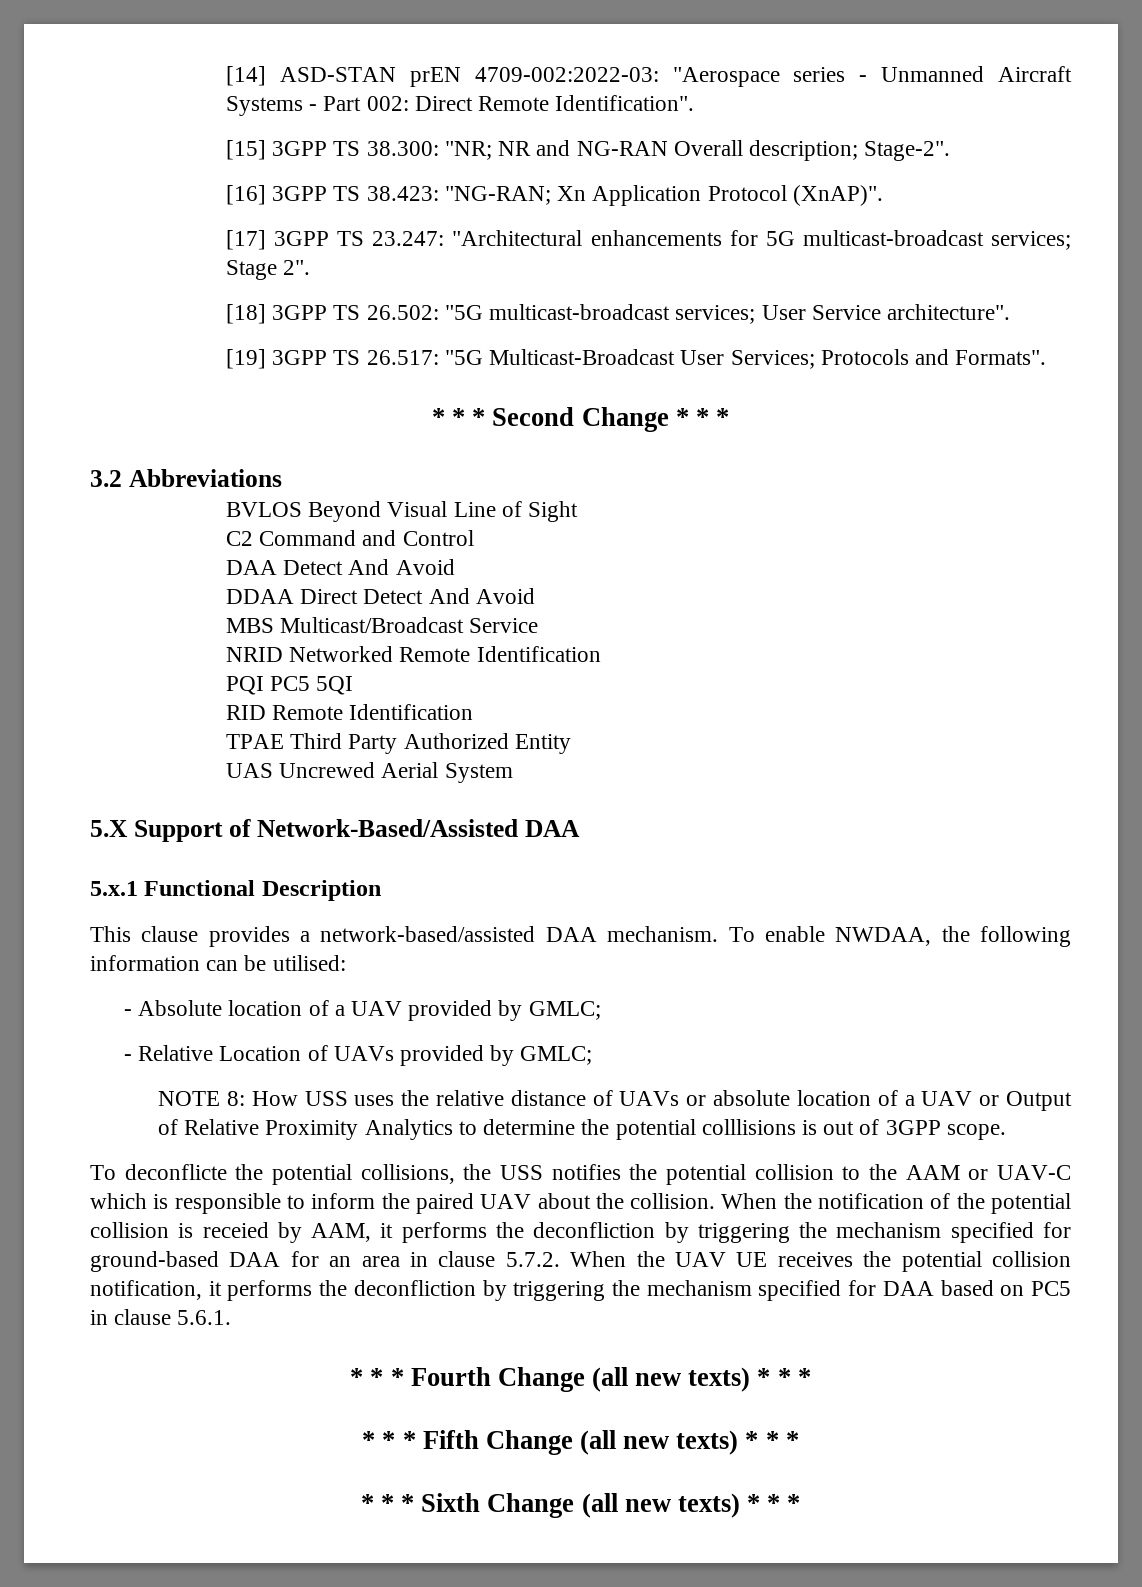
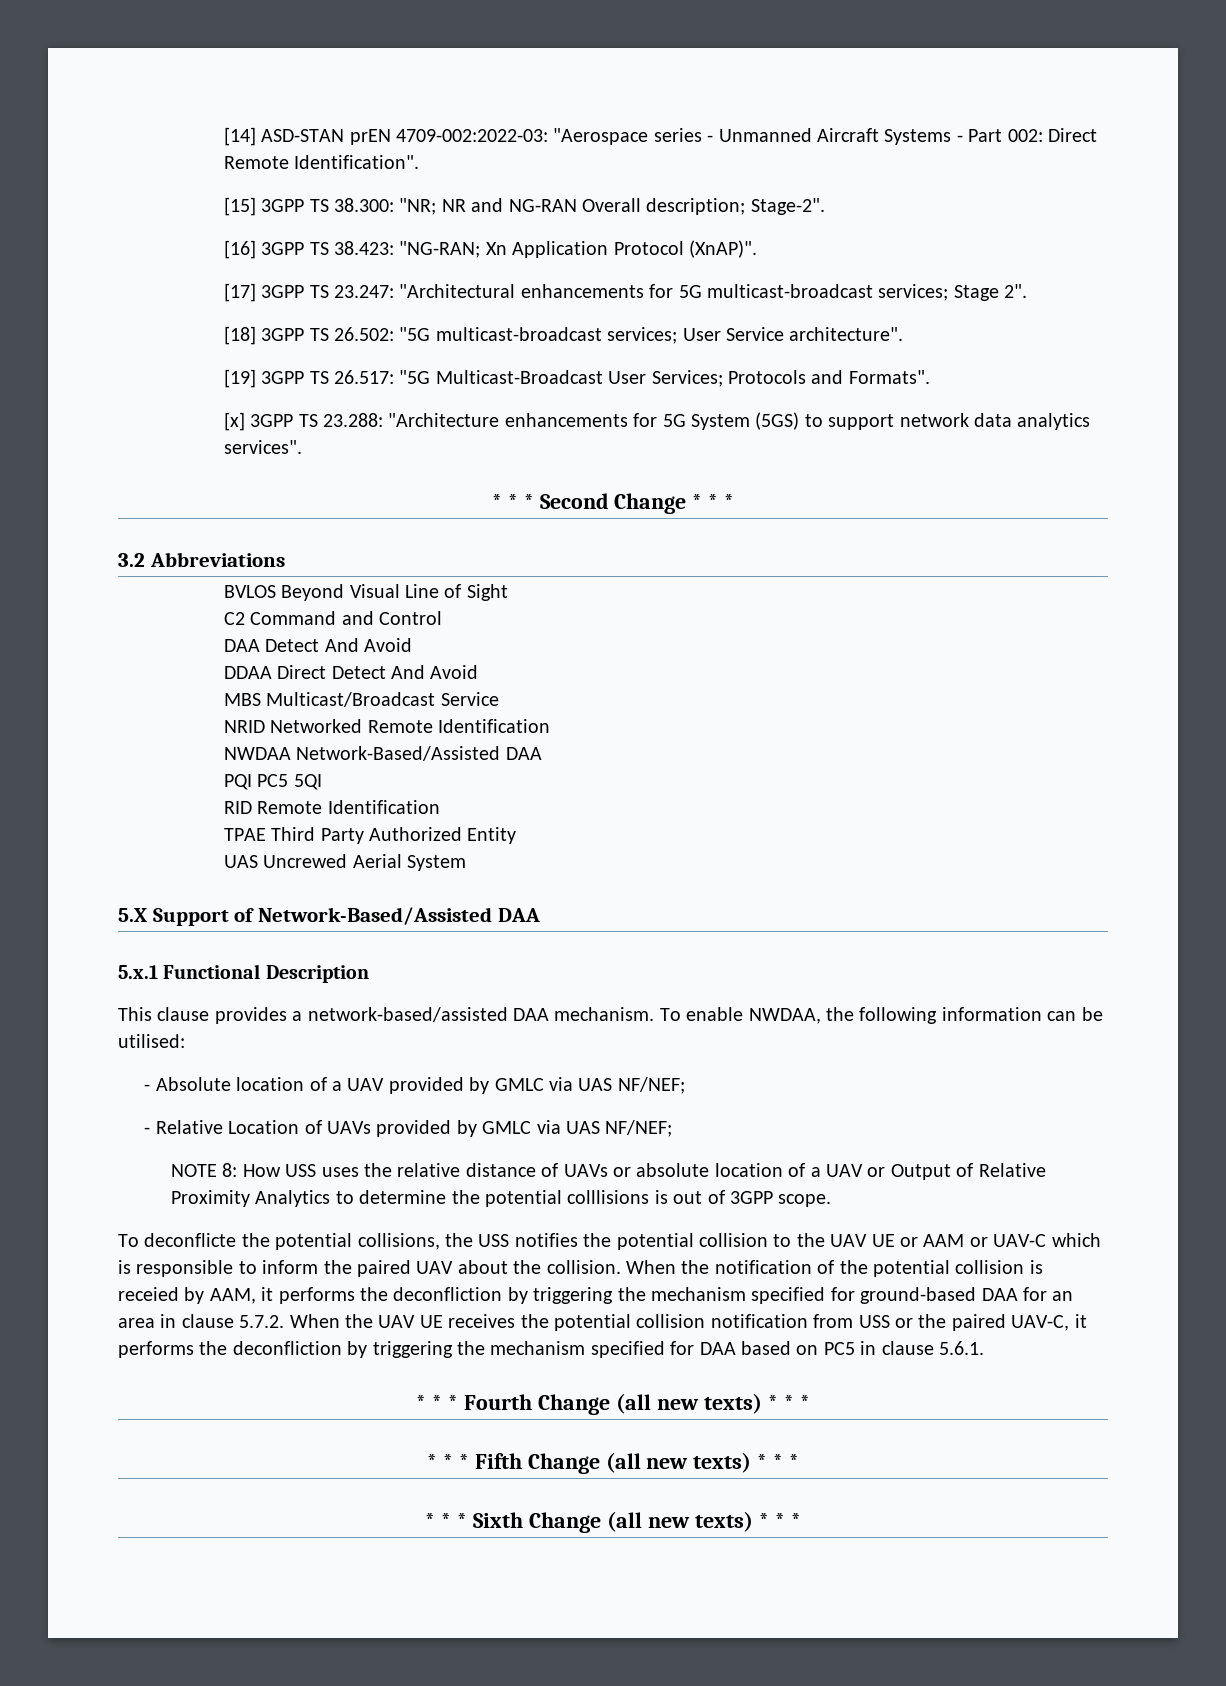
(1047, 357) none -> [223,412,1091,431] [223,440,302,454] // [x] 3GPP TS 23.288: "Architecture enhancements for 5G System (5GS) to support network data analytics services".
(601, 654) none -> [223,746,542,761] // NWDAA Network-Based/Assisted DAA
[528,1001,601,1020] GMLC; -> [494,1077,685,1094] GMLC via UAS NF/NEF;
[520,1046,593,1065] GMLC; -> [482,1120,673,1137] GMLC via UAS NF/NEF;
(897, 1172) none -> [830,1234,918,1247] UAV UE or
[90,1280,202,1300] notification, -> [710,1314,1070,1331] notification from USS or the paired UAV-C,

